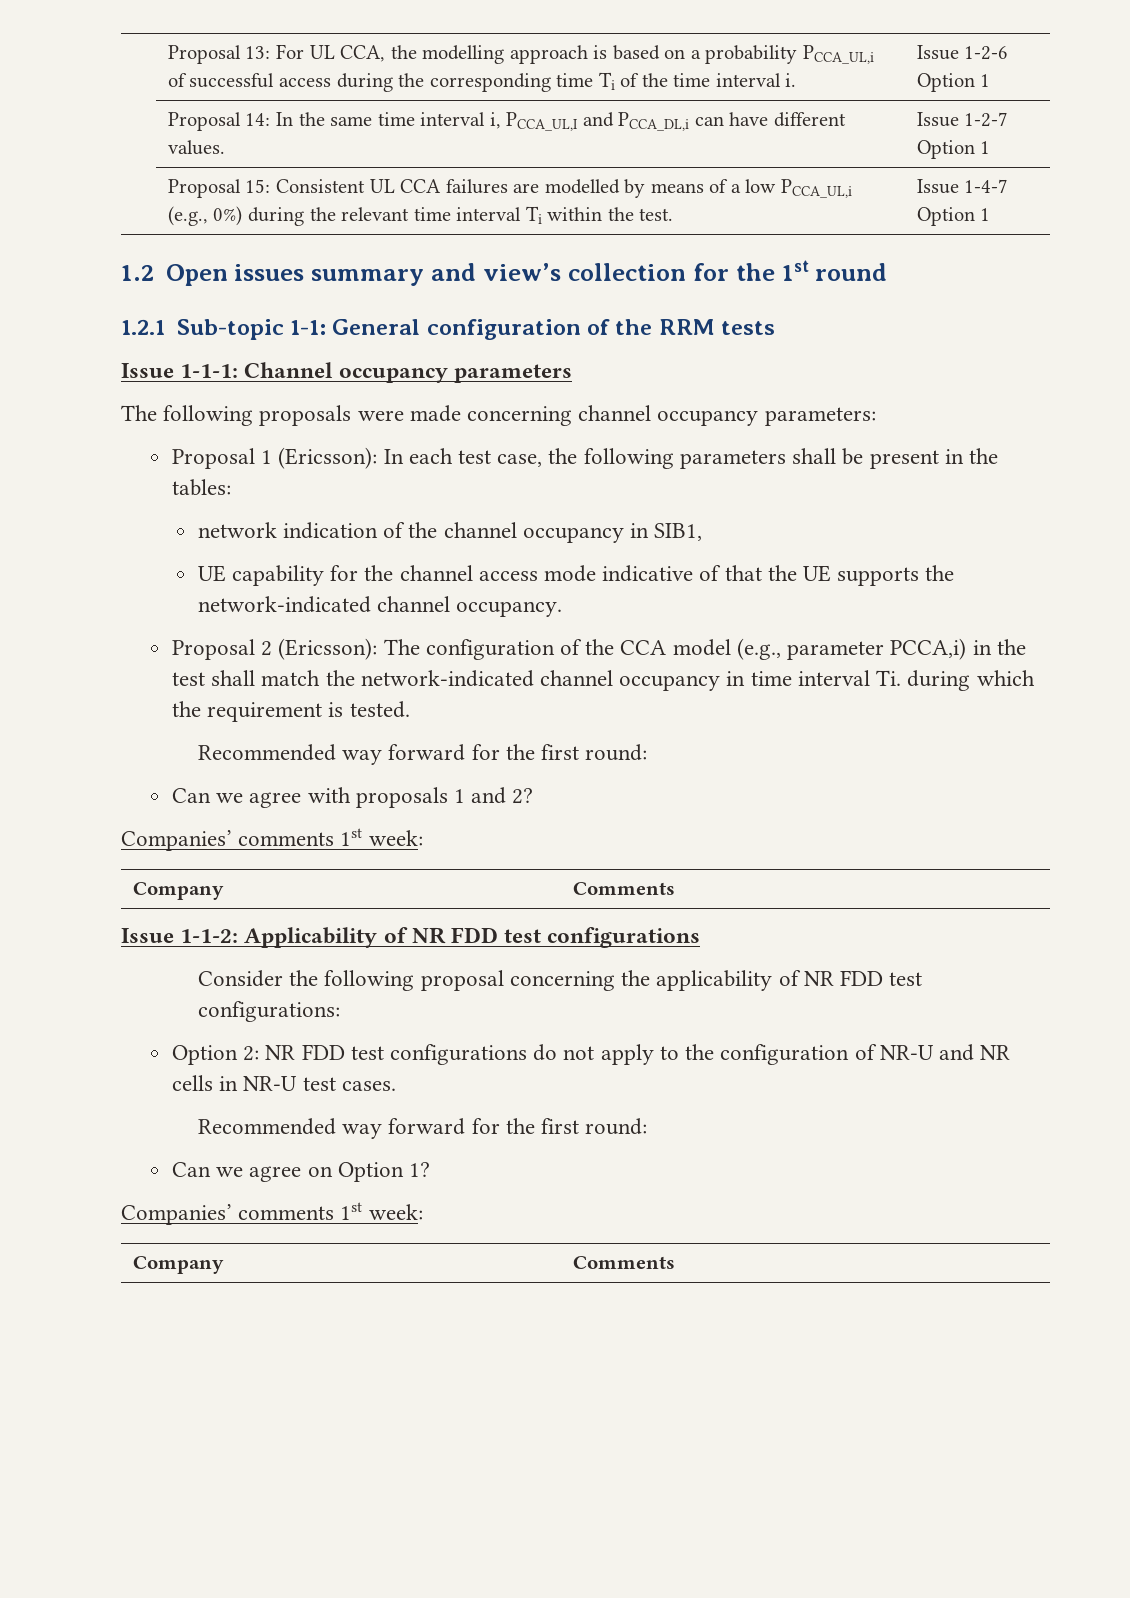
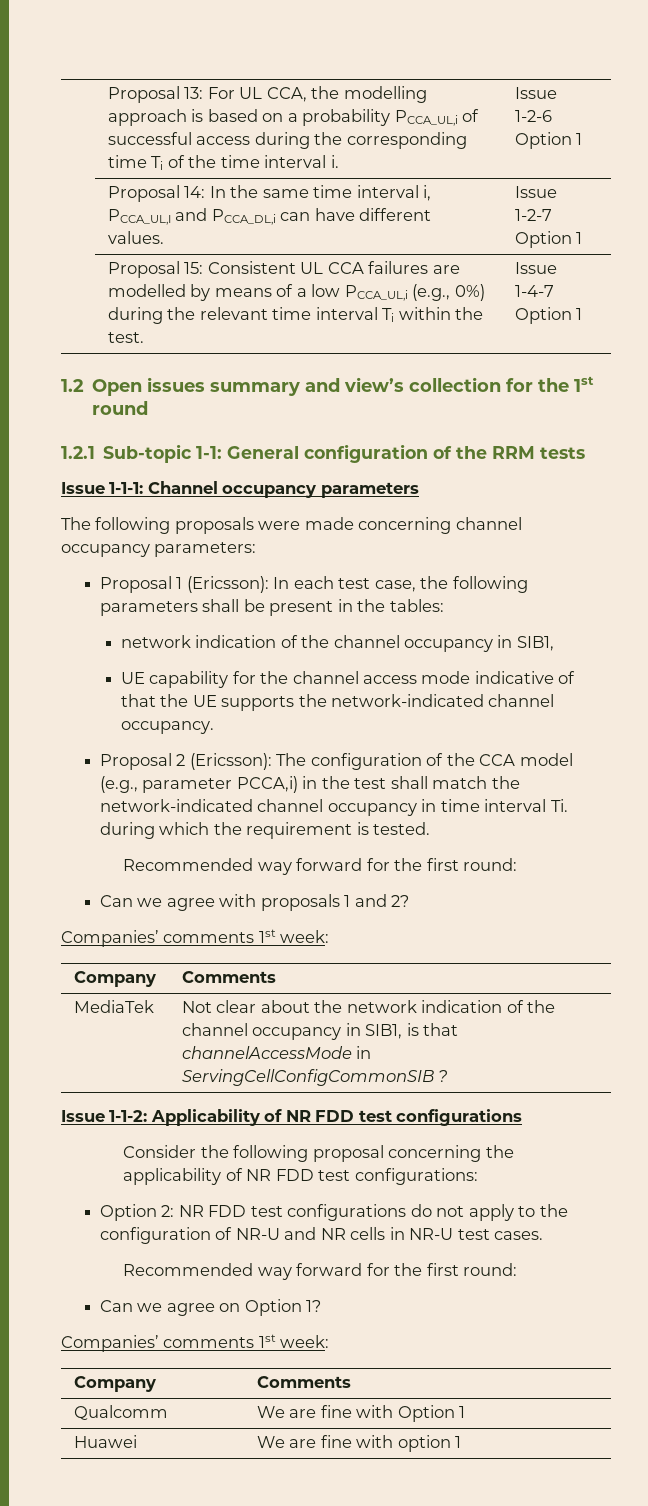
(675, 888) none -> [73,1000,154,1013] [181,1000,556,1013] [181,1023,459,1040] [181,1046,372,1059] [181,1069,448,1086] // MediaTek | Not clear about the network indication of the channel occupancy in SIB1, is that channelAccessMode in ServingCellConfigCommonSIB ?
(675, 1262) none -> [73,1405,168,1420] [256,1405,466,1422] [73,1435,137,1448] [256,1435,462,1452] // Qualcomm | We are fine with Option 1 // Huawei | We are fine with option 1

